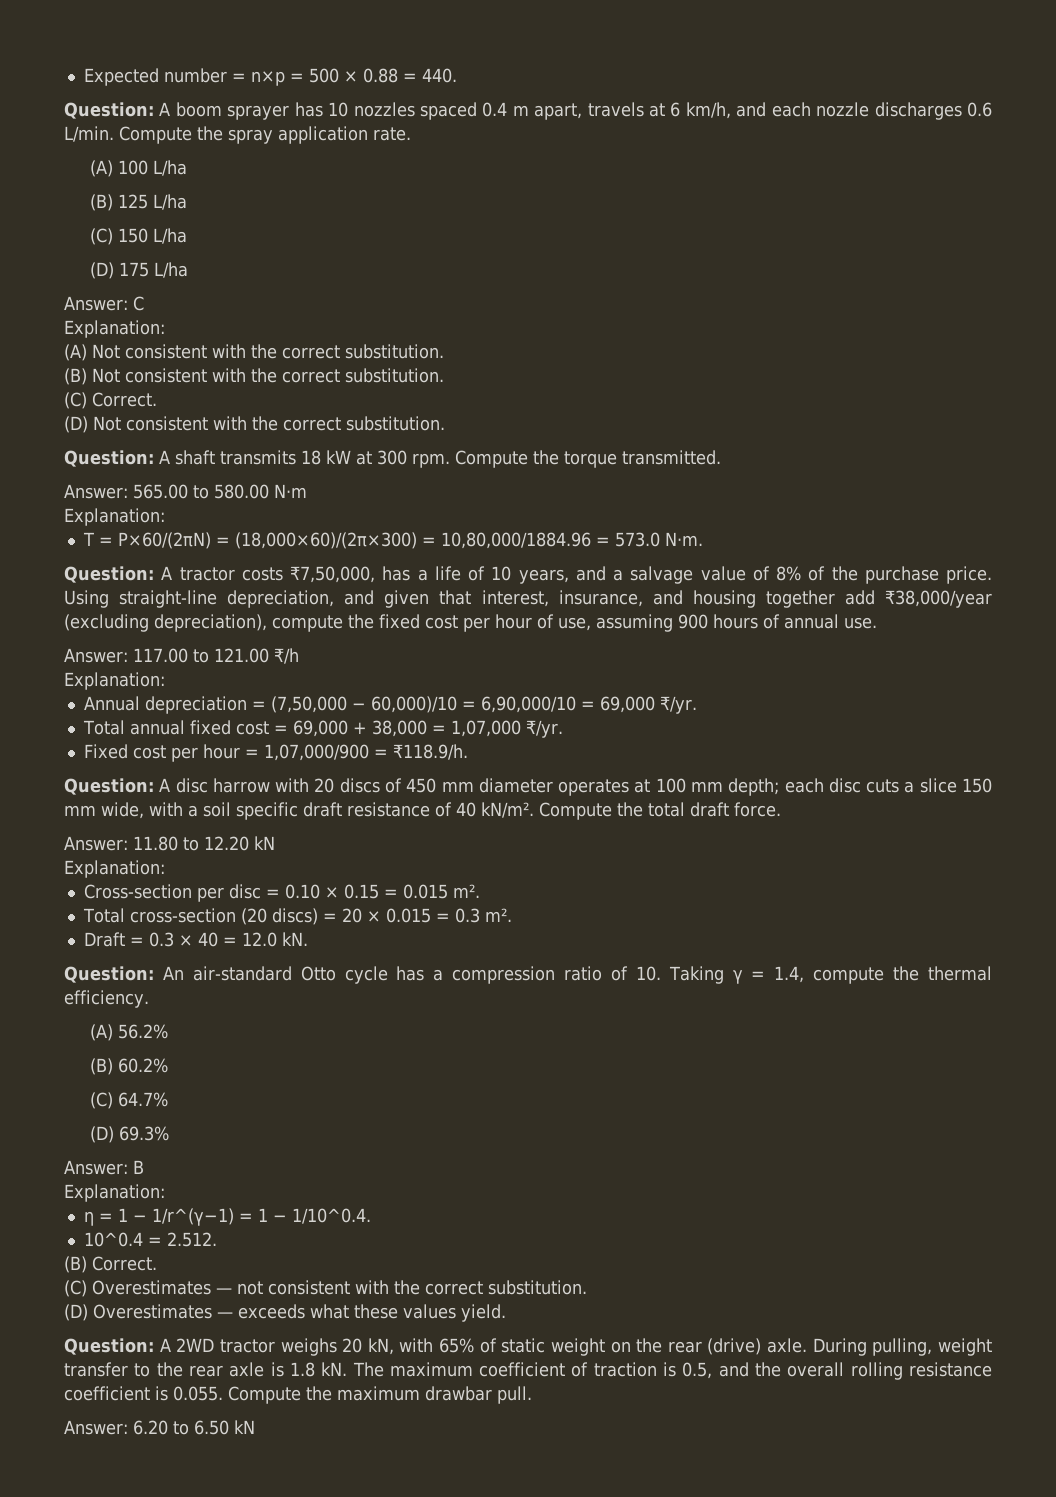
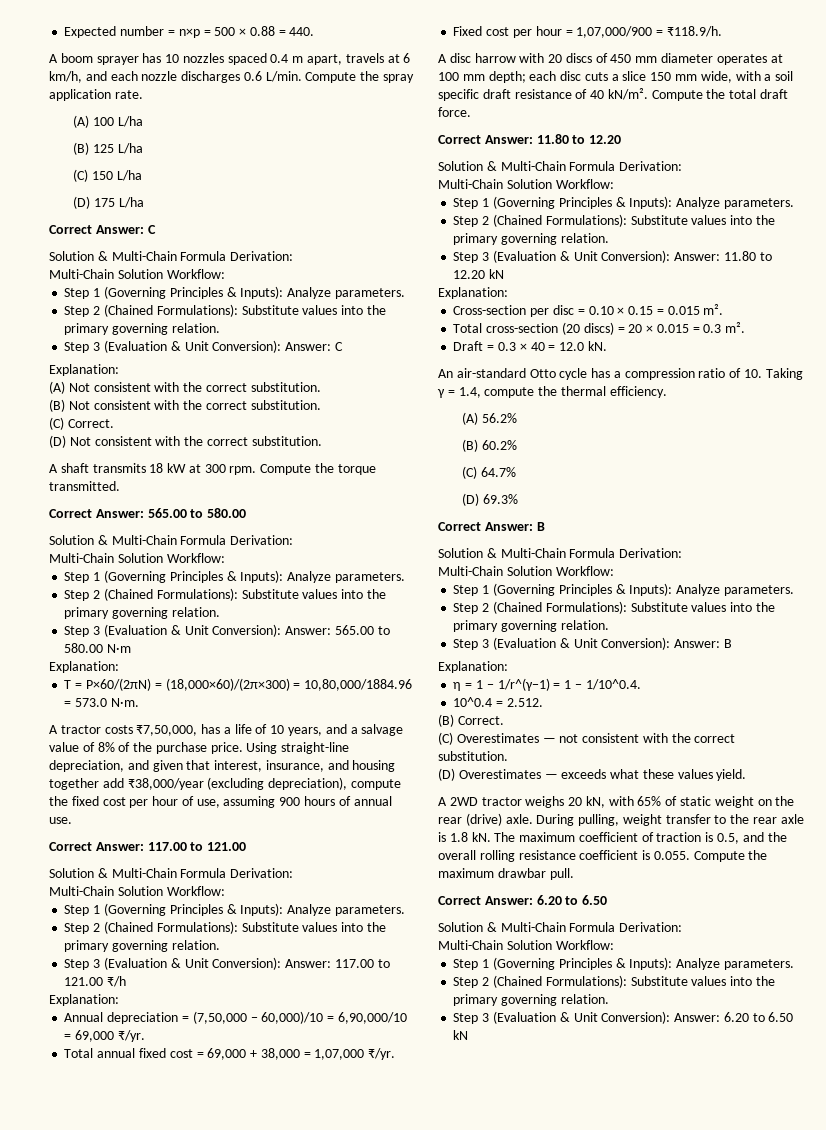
[64,102,154,119] Question: -> (315, 31) none
(188, 270) none -> [49,225,156,234] [49,251,294,261] [49,269,225,279] [64,286,405,299] [64,304,386,317] [64,323,220,335] [64,340,282,353] Correct Answer: C // Solution & Multi-Chain Formula Derivation: // Multi-Chain Solution Workflow: // Step 1 (Governing Principles & Inputs): Analyze parameters. // Step 2 (Chained Formulations): Substitute values into the primary governing relation. // Step 3 (Evaluation & Unit Conversion):
[64,450,154,467] Question: -> (322, 441) none
(721, 457) none -> [49,508,247,518] [49,535,294,545] [49,553,225,563] [64,570,405,583] [64,588,386,601] [64,607,220,619] [64,624,282,637] Correct Answer: 565.00 to 580.00 // Solution & Multi-Chain Formula Derivation: // Multi-Chain Solution Workflow: // Step 1 (Governing Principles & Inputs): Analyze parameters. // Step 2 (Chained Formulations): Substitute values into the primary governing relation. // Step 3 (Evaluation & Unit Conversion):
[64,566,154,583] Question: -> (139, 702) none
(877, 623) none -> [49,842,247,851] [49,868,294,878] [49,886,225,896] [64,903,405,916] [64,921,386,934] [64,940,220,952] [64,957,282,970] Correct Answer: 117.00 to 121.00 // Solution & Multi-Chain Formula Derivation: // Multi-Chain Solution Workflow: // Step 1 (Governing Principles & Inputs): Analyze parameters. // Step 2 (Chained Formulations): Substitute values into the primary governing relation. // Step 3 (Evaluation & Unit Conversion):
[64,778,154,795] Question: -> (722, 31) none
(781, 809) none -> [438,134,622,144] [438,161,683,171] [438,179,614,189] [453,196,794,209] [453,214,775,227] [453,233,609,245] [453,250,671,263] Correct Answer: 11.80 to 12.20 // Solution & Multi-Chain Formula Derivation: // Multi-Chain Solution Workflow: // Step 1 (Governing Principles & Inputs): Analyze parameters. // Step 2 (Chained Formulations): Substitute values into the primary governing relation. // Step 3 (Evaluation & Unit Conversion):
[64,966,154,983] Question: -> (607, 346) none
(169, 1133) none -> [438,522,545,531] [438,548,683,558] [438,566,614,576] [453,583,794,596] [453,601,775,614] [453,620,609,632] [453,637,671,650] Correct Answer: B // Solution & Multi-Chain Formula Derivation: // Multi-Chain Solution Workflow: // Step 1 (Governing Principles & Inputs): Analyze parameters. // Step 2 (Chained Formulations): Substitute values into the primary governing relation. // Step 3 (Evaluation & Unit Conversion):
[64,1338,154,1355] Question: -> (747, 775) none
(532, 1395) none -> [438,895,608,905] [438,922,683,932] [438,940,614,950] [453,957,794,970] [453,975,775,988] [453,994,609,1006] [453,1011,671,1024] Correct Answer: 6.20 to 6.50 // Solution & Multi-Chain Formula Derivation: // Multi-Chain Solution Workflow: // Step 1 (Governing Principles & Inputs): Analyze parameters. // Step 2 (Chained Formulations): Substitute values into the primary governing relation. // Step 3 (Evaluation & Unit Conversion):

